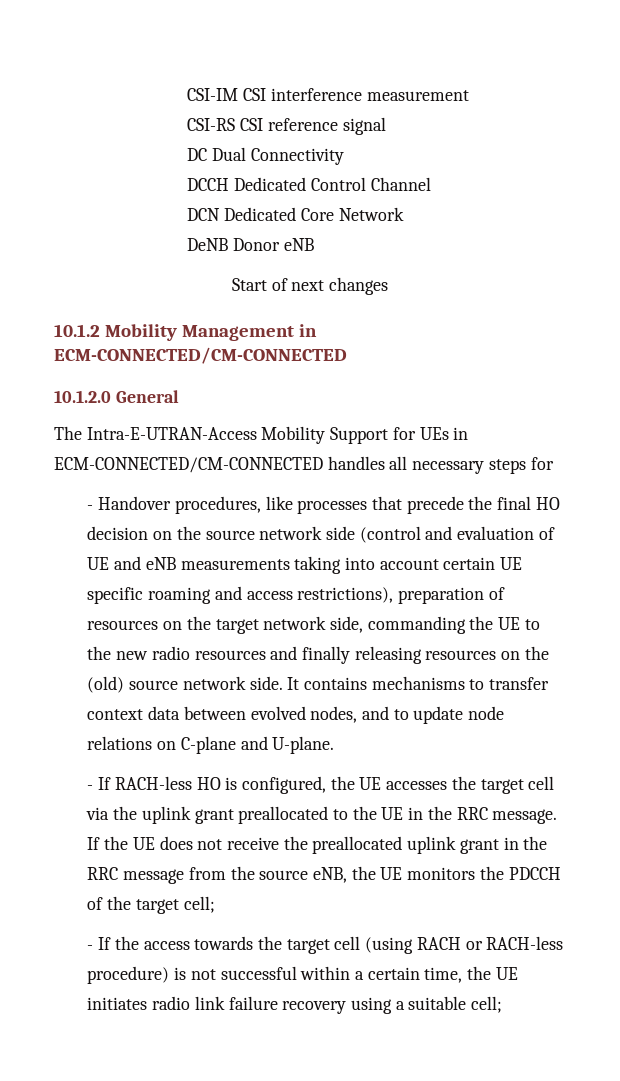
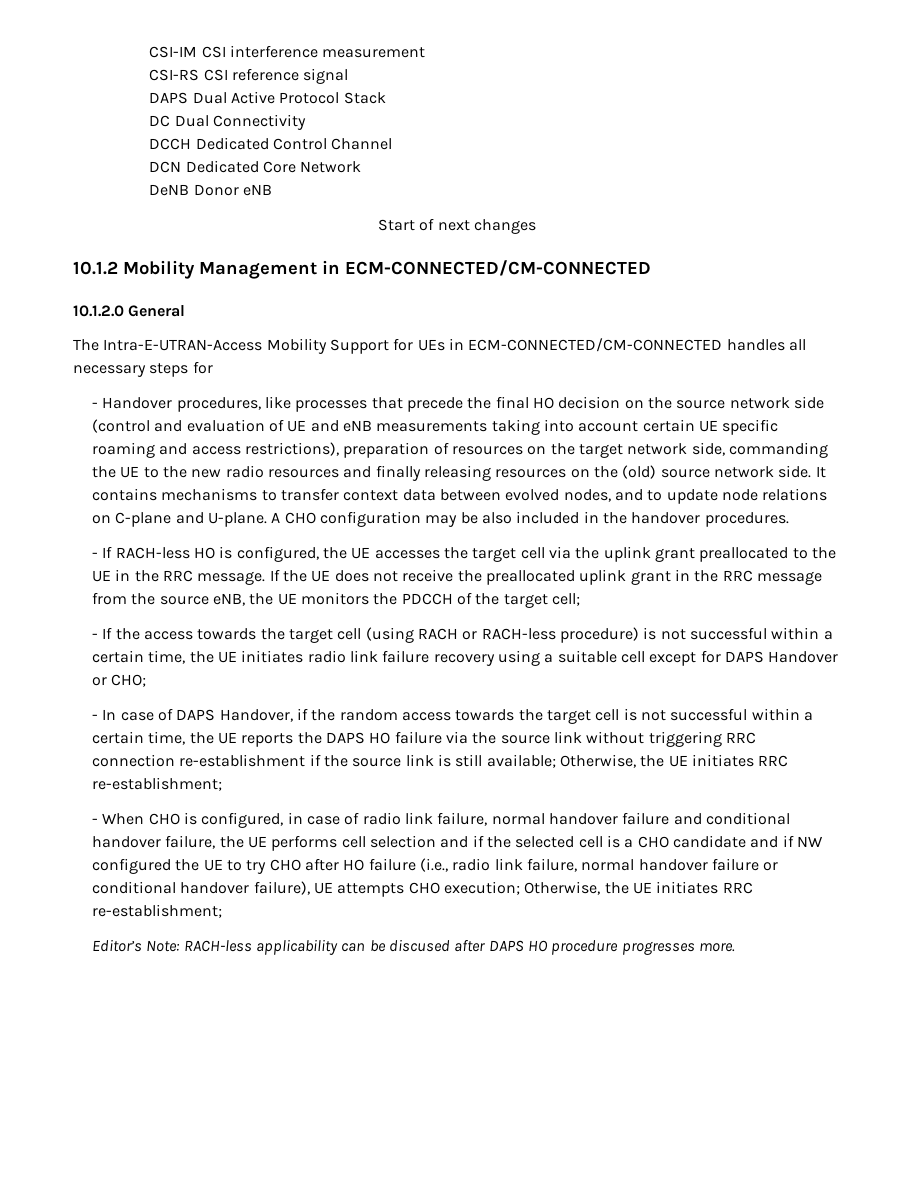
(386, 126) none -> [149,91,386,104] // DAPS Dual Active Protocol Stack
(335, 745) none -> [271,511,789,527] A CHO configuration may be also included in the handover procedures.
[471,996,503,1013] cell; -> [620,650,839,666] [92,674,147,687] [92,708,813,724] [92,731,756,747] [92,754,789,768] [92,777,223,791] [92,812,790,828] [92,835,823,851] [92,858,779,874] [92,881,753,897] [92,904,223,918] [92,939,735,955] cell except for DAPS Handover or CHO; // - In case of DAPS Handover, if the random access towards the target cell is not successful within a certain time, the UE reports the DAPS HO failure via the source link without triggering RRC connection re-establishment if the source link is still available; Otherwise, the UE initiates RRC re-establishment; // - When CHO is configured, in case of radio link failure, normal handover failure and conditional handover failure, the UE performs cell selection and if the selected cell is a CHO candidate and if NW configured the UE to try CHO after HO failure (i.e., radio link failure, normal handover failure or conditional handover failure), UE attempts CHO execution; Otherwise, the UE initiates RRC re-establishment; // Editor’s Note: RACH-less applicability can be discused after DAPS HO procedure progresses more.

